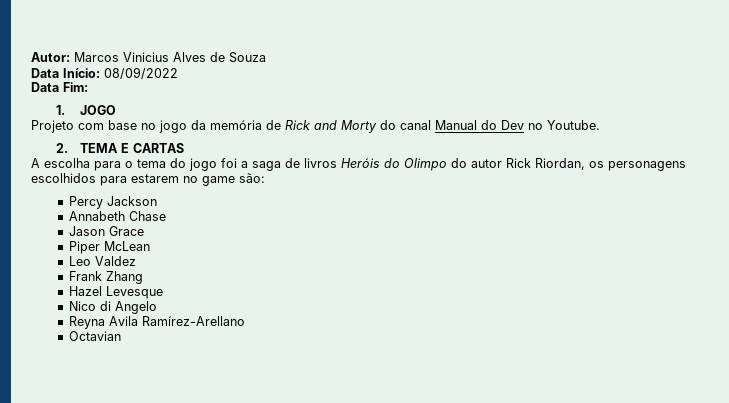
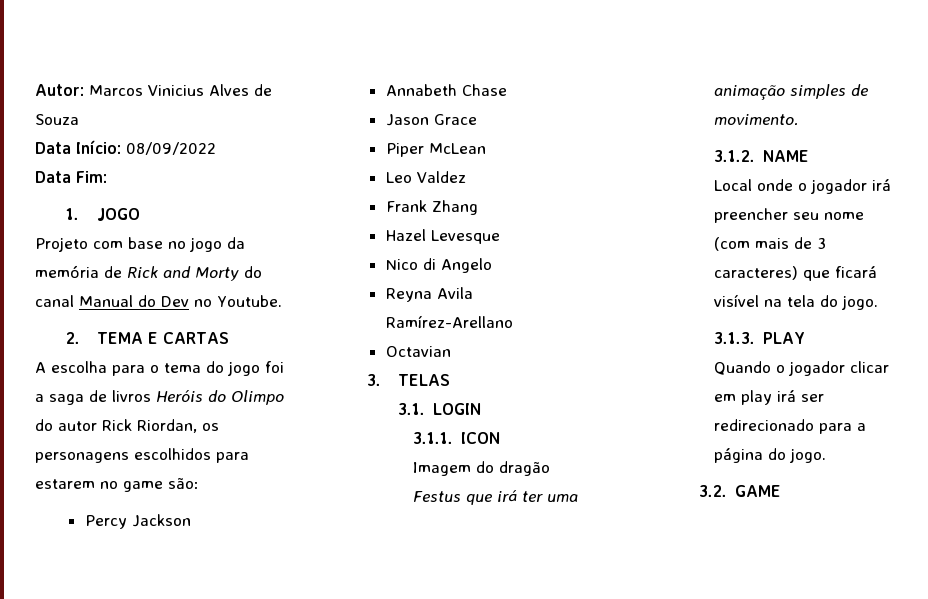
(122, 336) none -> [366,374,450,386] [397,403,482,415] [412,432,501,444] [412,461,550,476] [412,490,578,505] [713,84,868,100] [713,114,798,126] [713,150,810,162] [713,179,891,194] [713,208,864,223] [713,237,826,251] [713,266,877,281] [713,294,878,310] [713,332,806,344] [713,361,889,376] [713,390,824,405] [713,419,866,434] [713,448,826,463] [698,485,782,497] // 3. TELAS // 3.1. LOGIN // 3.1.1. ICON // Imagem do dragão Festus que irá ter uma animação simples de movimento. // 3.1.2. NAME // Local onde o jogador irá preencher seu nome (com mais de 3 caracteres) que ficará visível na tela do jogo. // 3.1.3. PLAY // Quando o jogador clicar em play irá ser redirecionado para a página do jogo. // 3.2. GAME

